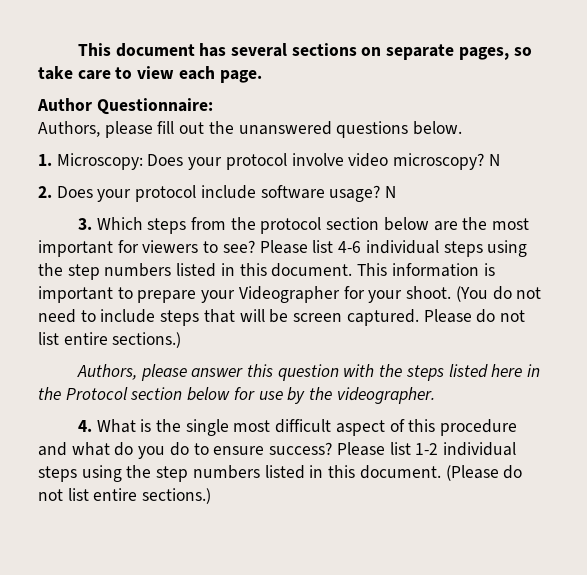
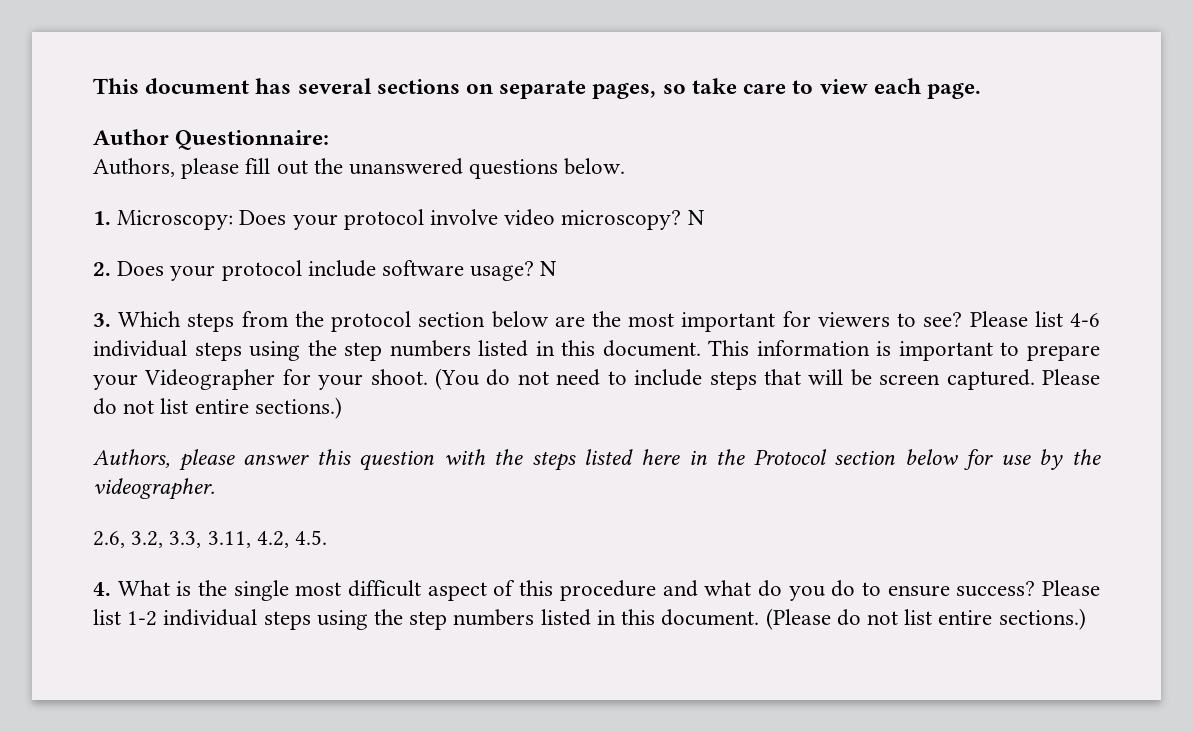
(435, 395) none -> [93,530,328,548] // 2.6, 3.2, 3.3, 3.11, 4.2, 4.5.

